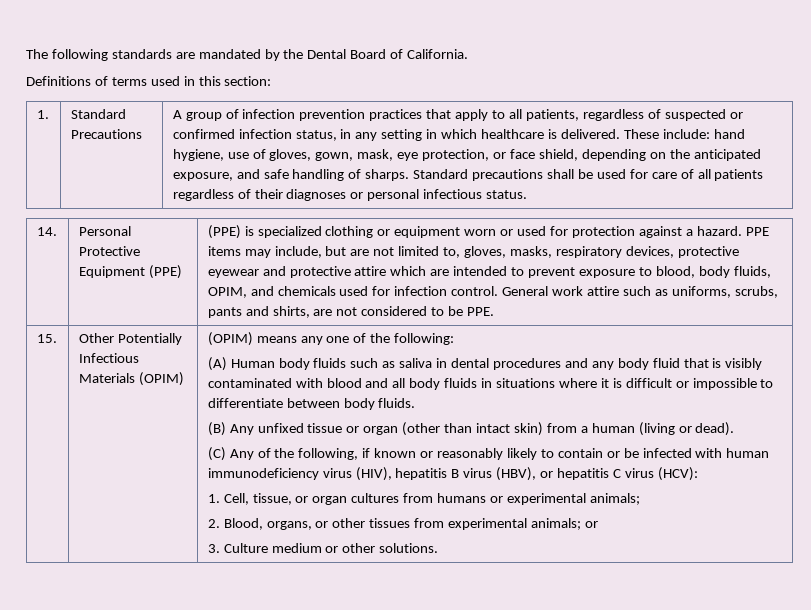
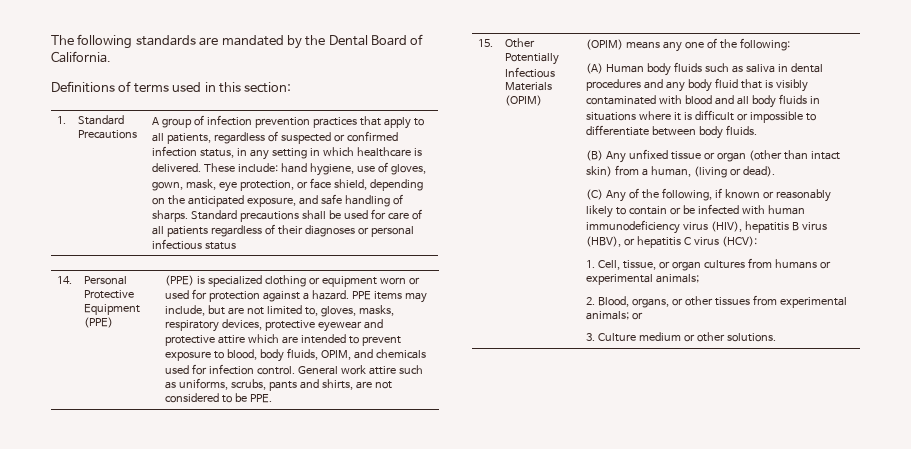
[486,190,528,199] status. -> [204,242,236,250] status
[591,423,635,433] human -> [650,166,691,177] human,

